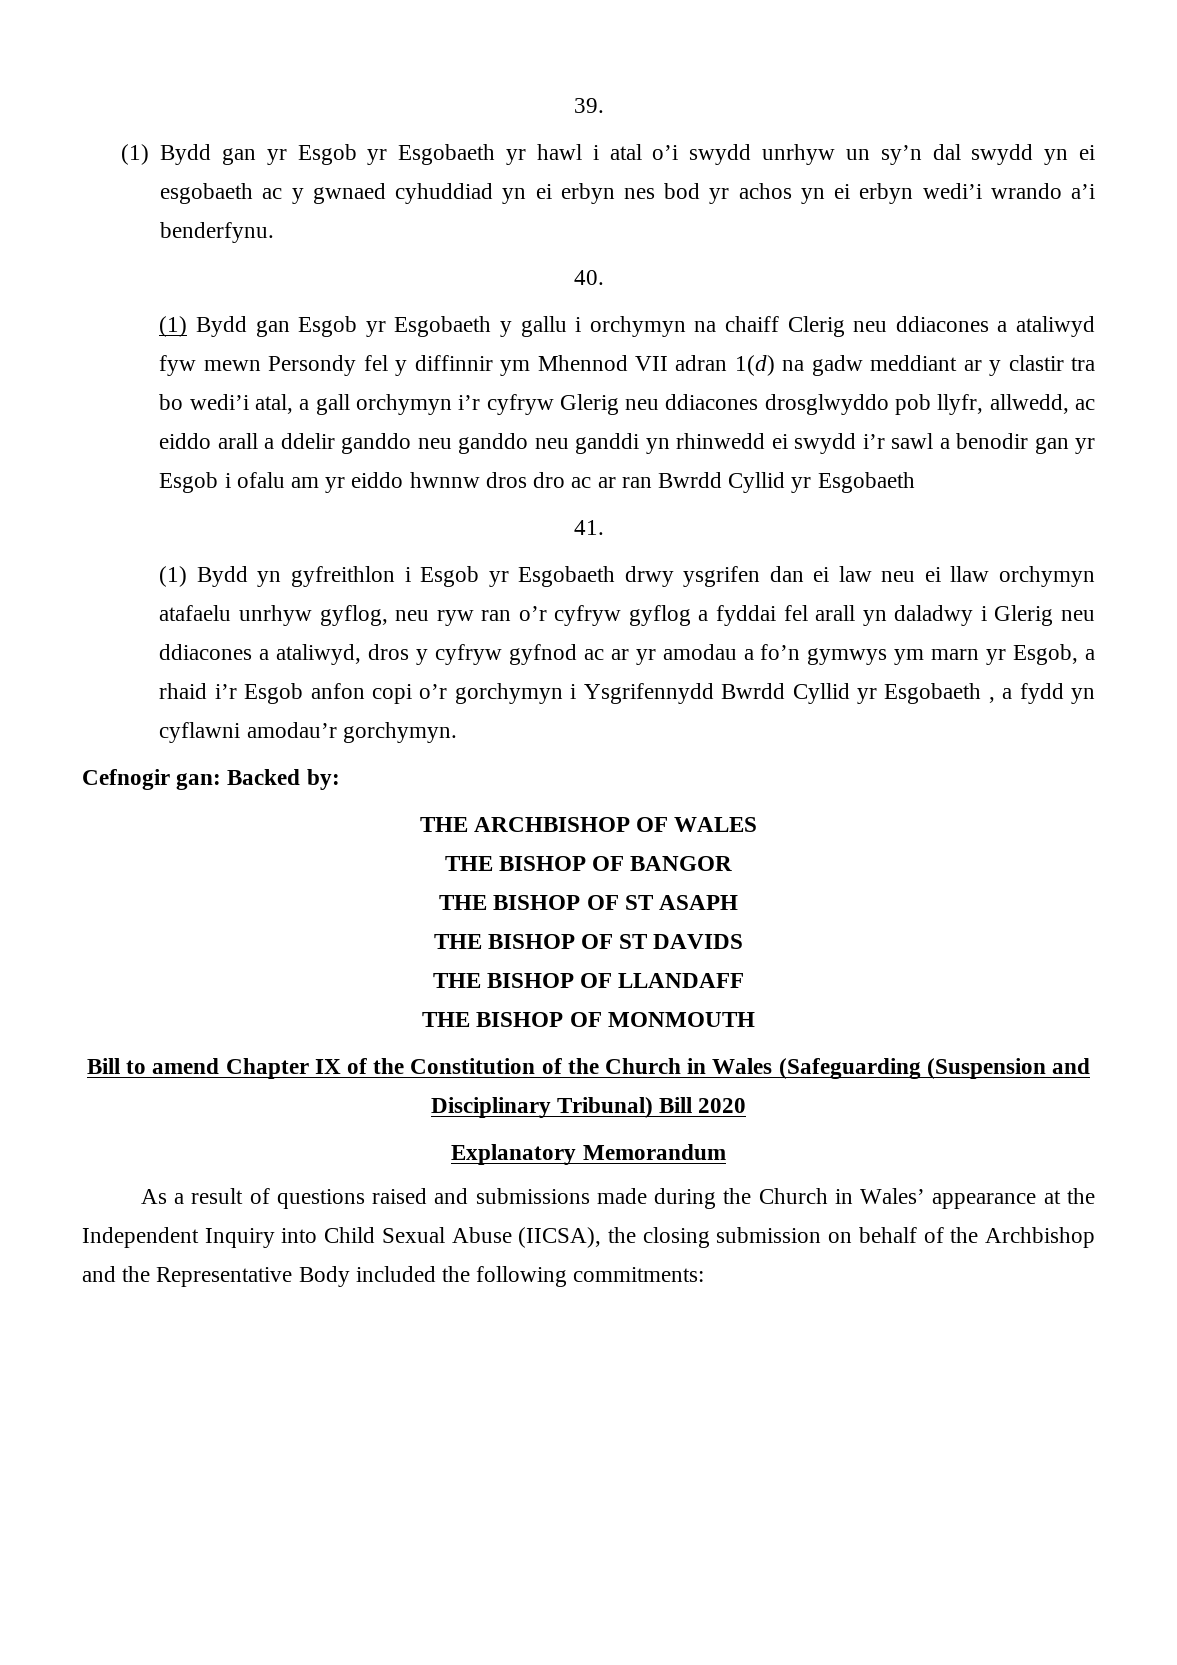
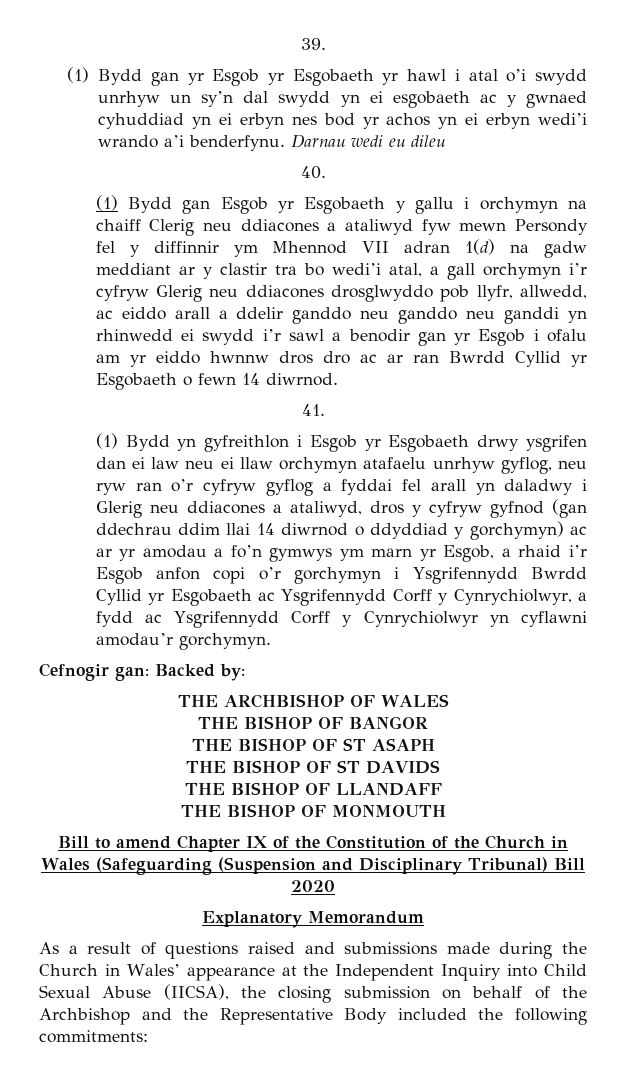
(275, 232) none -> [291,134,446,148] Darnau wedi eu dileu
(915, 482) none -> [182,373,338,386] o fewn 14 diwrnod.
(577, 654) none -> [552,499,587,518] [95,521,564,540] (gan ddechrau ddim llai 14 diwrnod o ddyddiad y gorchymyn)
[988,683,1064,704] , a fydd -> [257,589,588,606] [95,611,478,628] ac Ysgrifennydd Corff y Cynrychiolwyr, a fydd ac Ysgrifennydd Corff y Cynrychiolwyr

